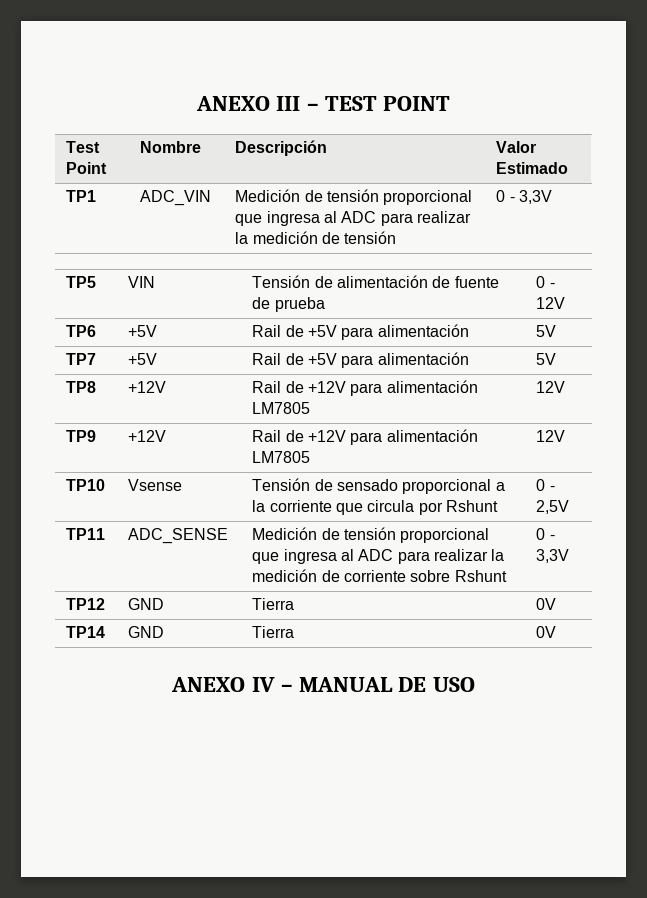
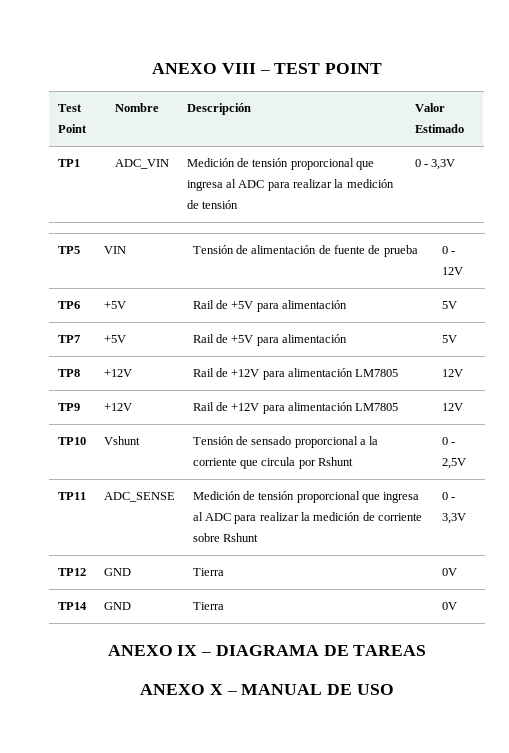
[196,96,301,111] ANEXO III -> [152,63,256,74] ANEXO VIII
[128,479,183,491] Vsense -> [103,436,140,445] Vshunt
[251,677,275,692] IV -> [177,645,427,656] [140,684,223,695] IX – DIAGRAMA DE TAREAS // ANEXO X

